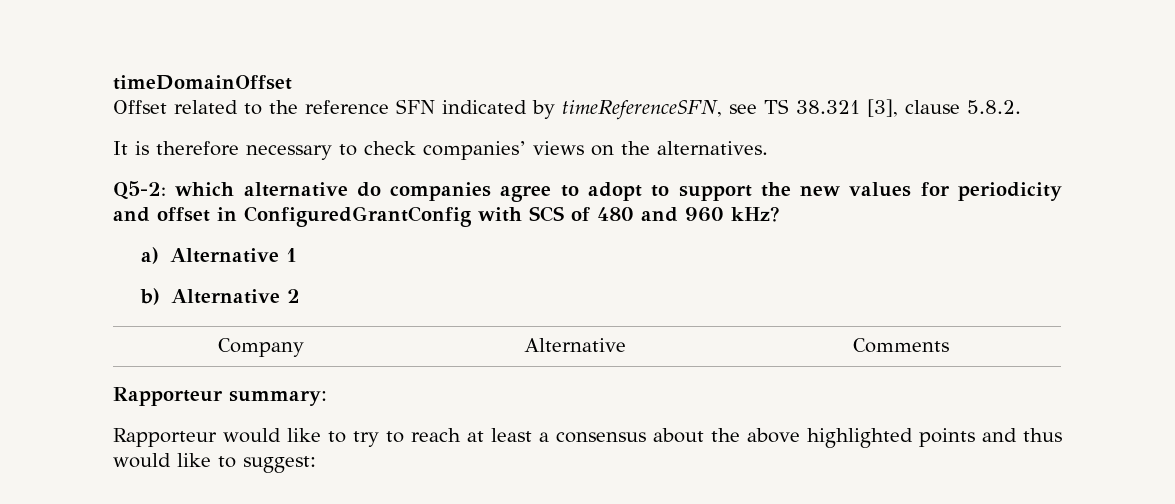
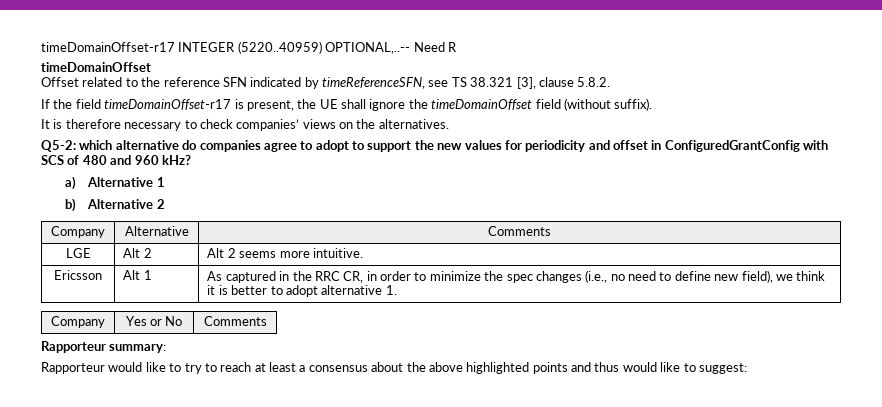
(113, 82) none -> [41,41,457,54] timeDomainOffset-r17 INTEGER (5220..40959) OPTIONAL,..-- Need R //
(1021, 107) none -> [41,98,653,111] // If the field timeDomainOffset-r17 is present, the UE shall ignore the timeDomainOffset field (without suffix).
(949, 345) none -> [65,248,91,258] [123,248,152,258] [207,248,363,258] [54,270,102,280] [123,270,152,280] [207,270,826,283] [207,285,397,297] [51,316,105,328] [125,316,183,326] [203,316,267,326] // LGE | Alt 2 | Alt 2 seems more intuitive. // Ericsson | Alt 1 | As captured in the RRC CR, in order to minimize the spec changes (i.e., no need to define new field), we think it is better to adopt alternative 1. // Company | Yes or No | Comments

